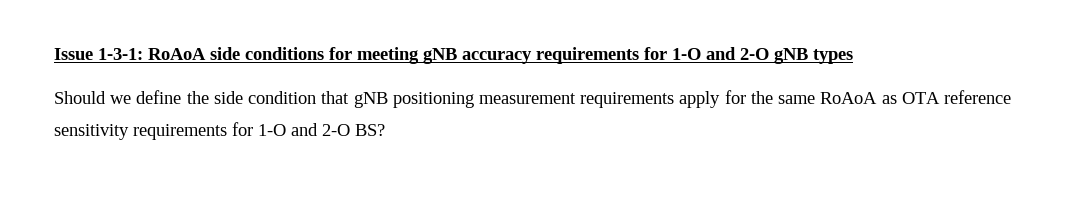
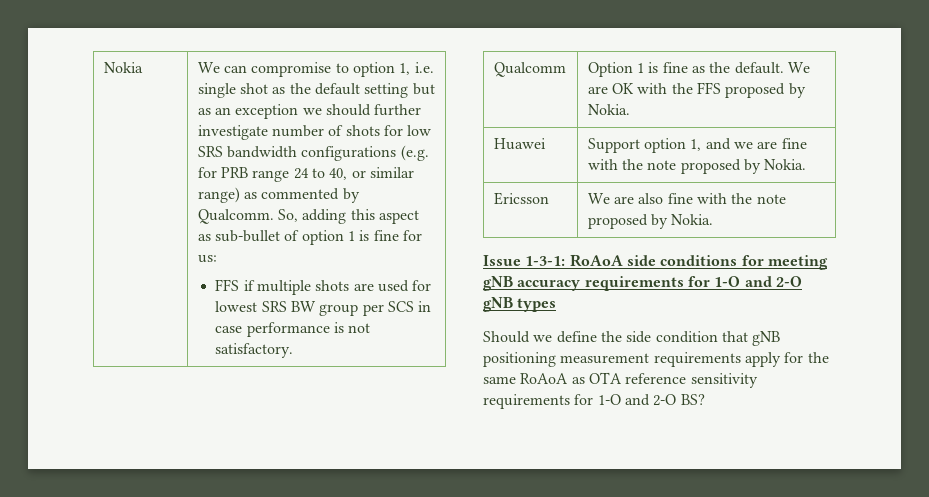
(54, 54) none -> [103,62,143,73] [197,62,434,77] [197,83,435,98] [197,104,422,119] [197,125,432,140] [197,145,429,161] [197,167,415,182] [197,187,360,203] [197,209,420,224] [197,230,423,245] [197,255,217,263] [215,279,432,295] [215,301,432,316] [215,322,371,337] [215,343,294,358] [493,62,566,77] [587,62,811,77] [587,82,806,98] [587,104,630,115] [493,138,546,150] [587,138,807,153] [587,159,807,174] [493,192,549,205] [587,193,786,204] [587,214,714,229] Nokia | We can compromise to option 1, i.e. single shot as the default setting but as an exception we should further investigate number of shots for low SRS bandwidth configurations (e.g. for PRB range 24 to 40, or similar range) as commented by Qualcomm. So, adding this aspect as sub-bullet of option 1 is fine for us: // FFS if multiple shots are used for lowest SRS BW group per SCS in case performance is not satisfactory. // Qualcomm | Option 1 is fine as the default. We are OK with the FFS proposed by Nokia. // Huawei | Support option 1, and we are fine with the note proposed by Nokia. // Ericsson | We are also fine with the note proposed by Nokia. //

